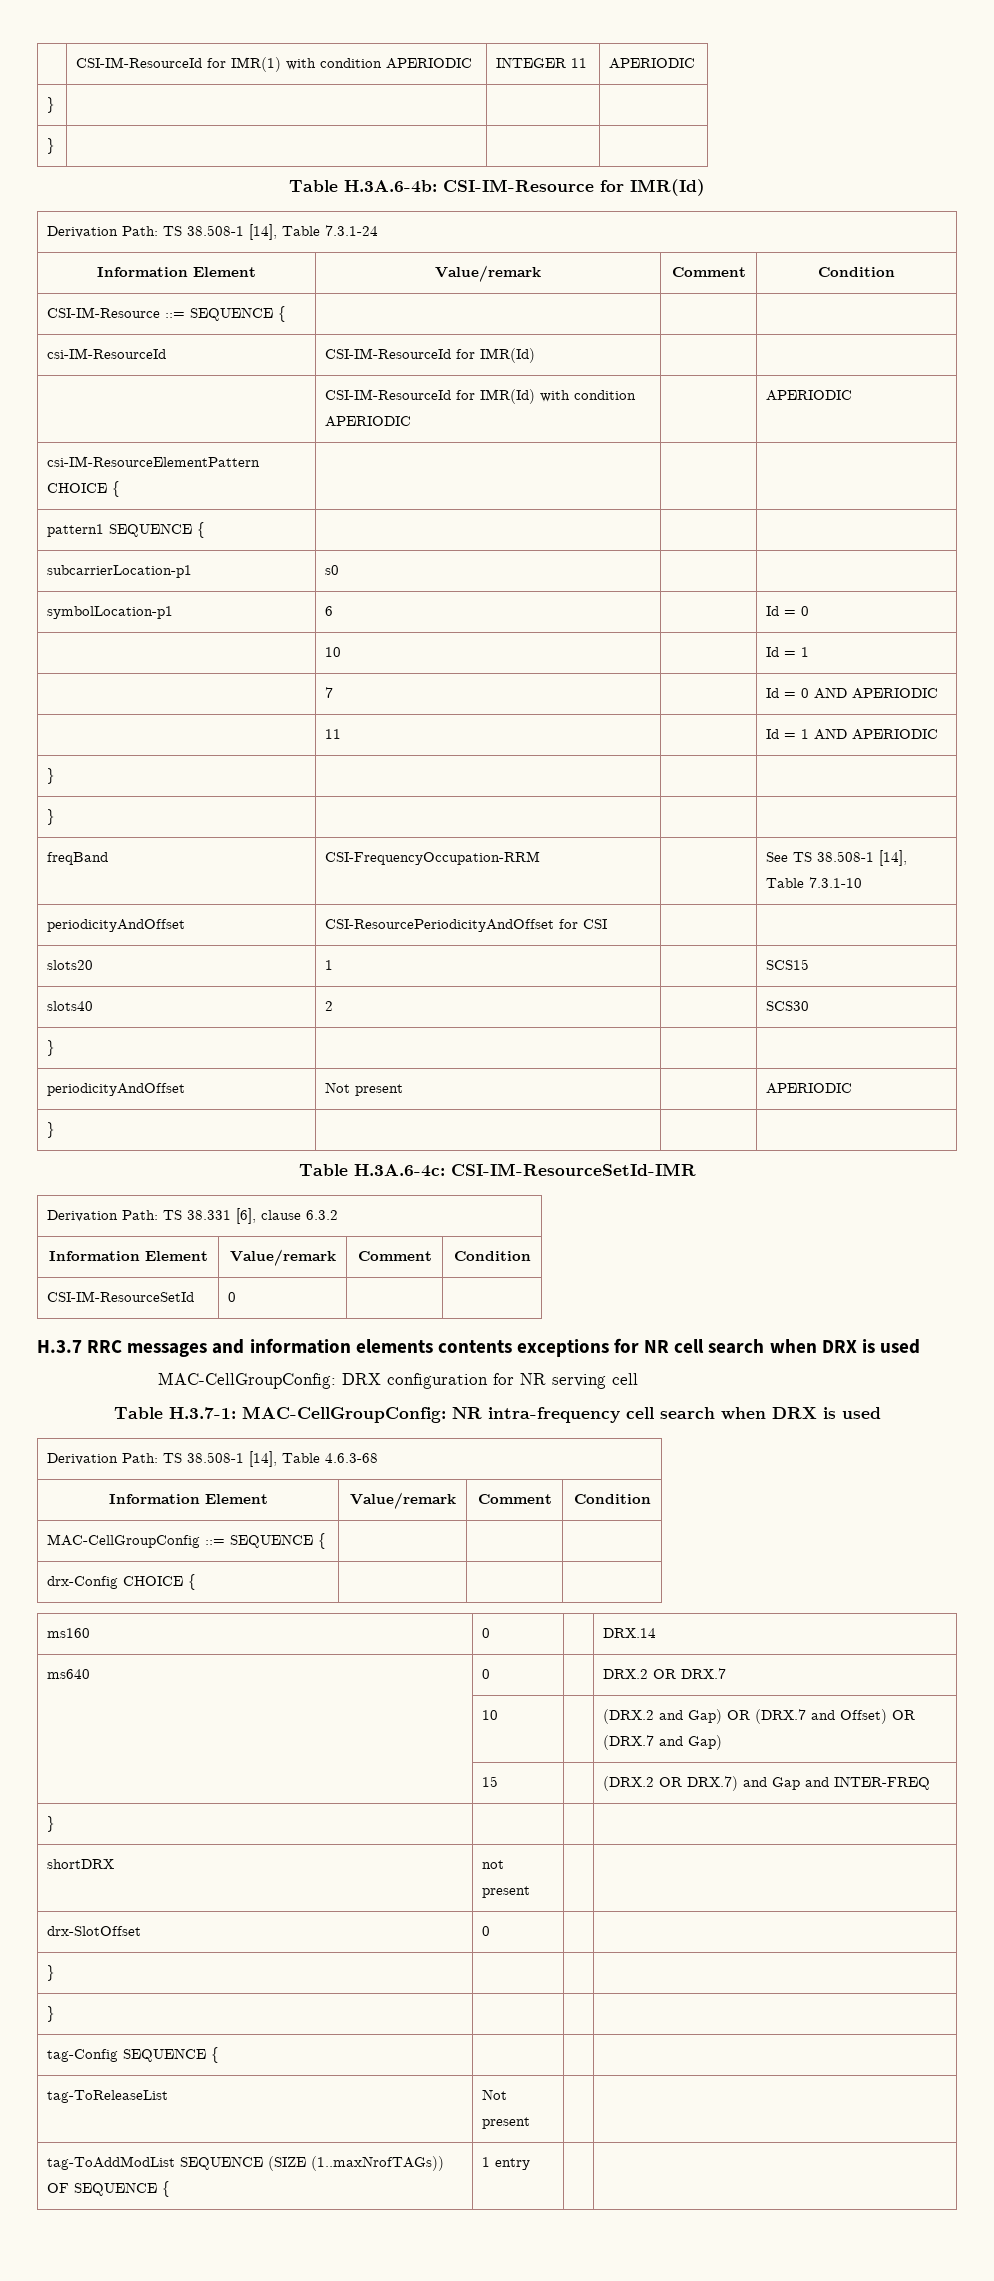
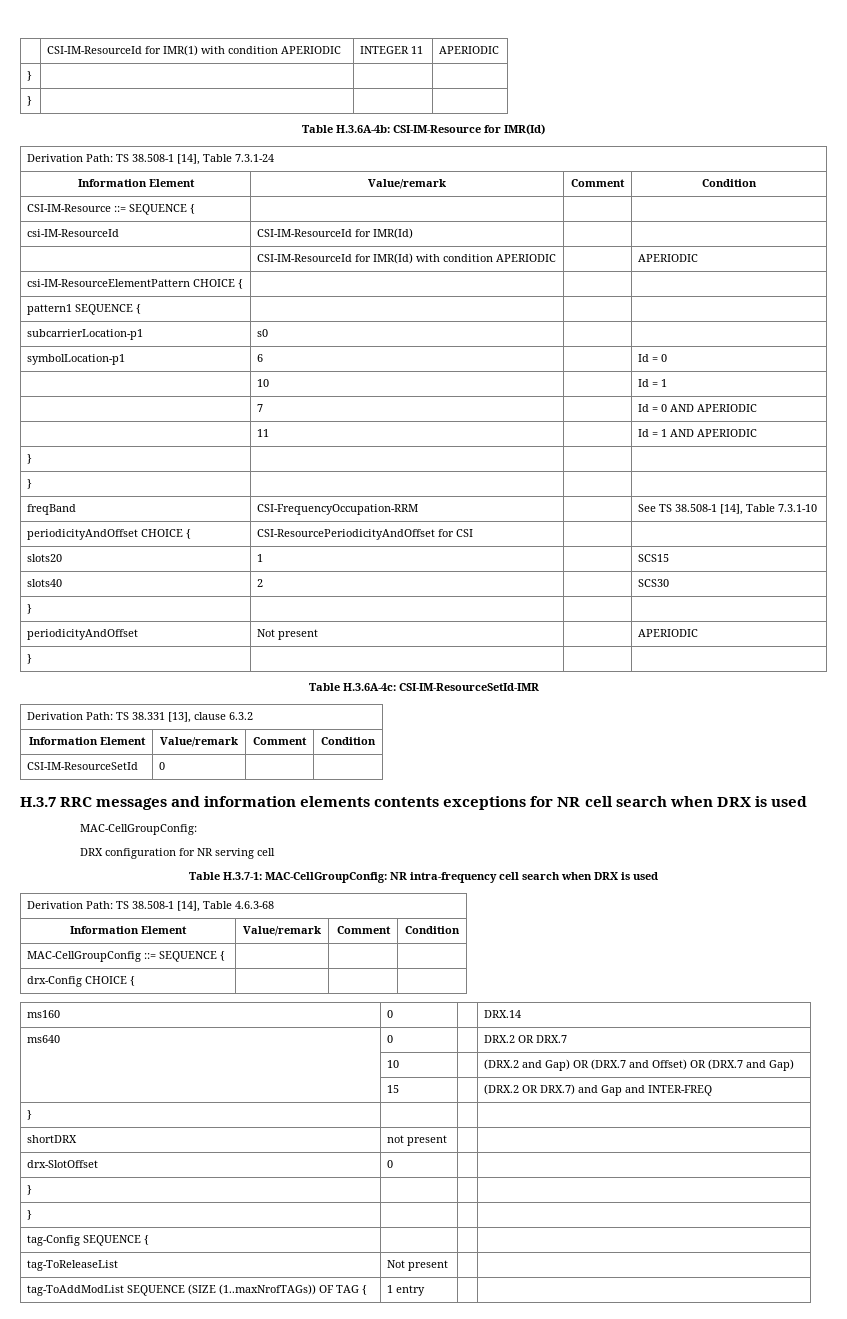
[344,180,437,193] H.3A.6-4b: -> [336,125,390,133] H.3.6A-4b:
(186, 925) none -> [141,529,192,539] CHOICE {
[353,1164,445,1177] H.3A.6-4c: -> [342,683,396,691] H.3.6A-4c:
[236,1208,257,1224] [6], -> [168,712,192,723] [13],
(336, 1380) none -> (198, 829) //
[74,2182,158,2196] SEQUENCE -> [336,1285,360,1293] TAG

